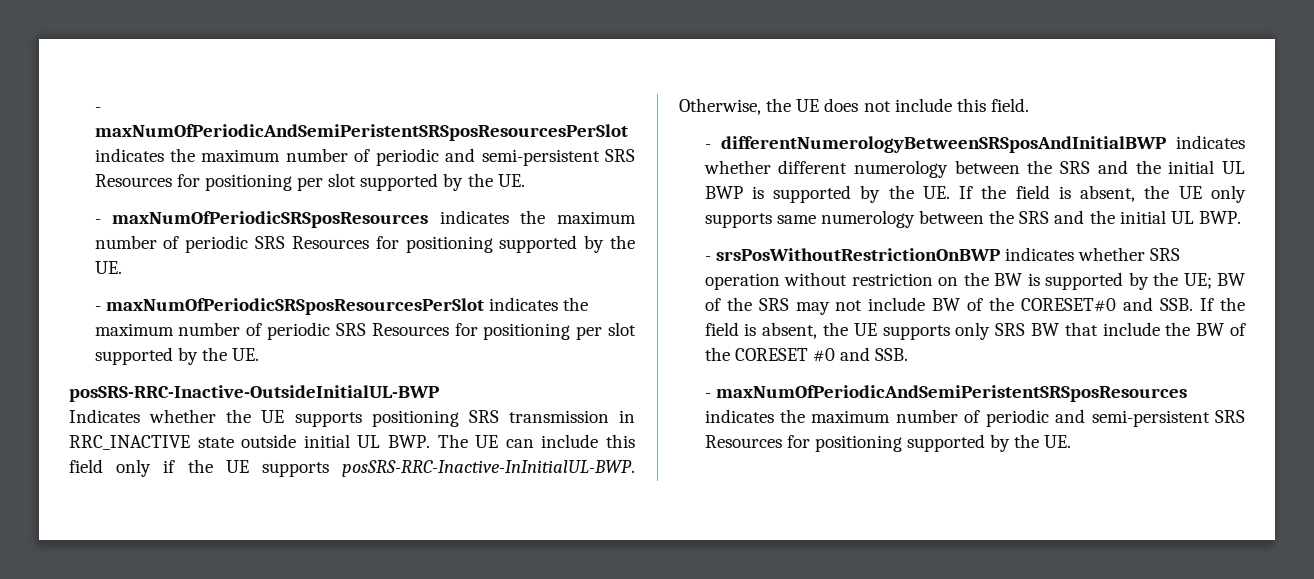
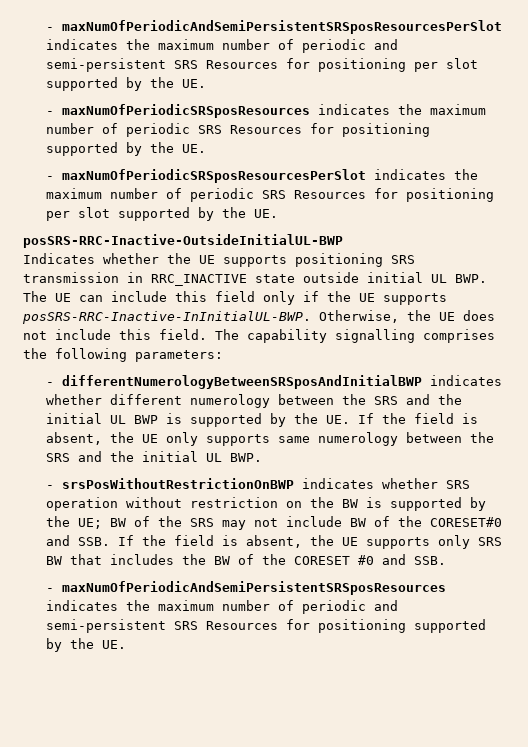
[94,107,101,112] [94,124,628,141] - maxNumOfPeriodicAndSemiPeristentSRSposResourcesPerSlot -> [45,20,502,34] - maxNumOfPeriodicAndSemiPersistentSRSposResourcesPerSlot
(1029, 105) none -> [215,329,495,343] [23,348,223,362] The capability signalling comprises the following parameters:
[1102,322,1160,336] include -> [109,554,174,565] includes
[715,385,1187,402] maxNumOfPeriodicAndSemiPeristentSRSposResources -> [61,581,446,595] maxNumOfPeriodicAndSemiPersistentSRSposResources

